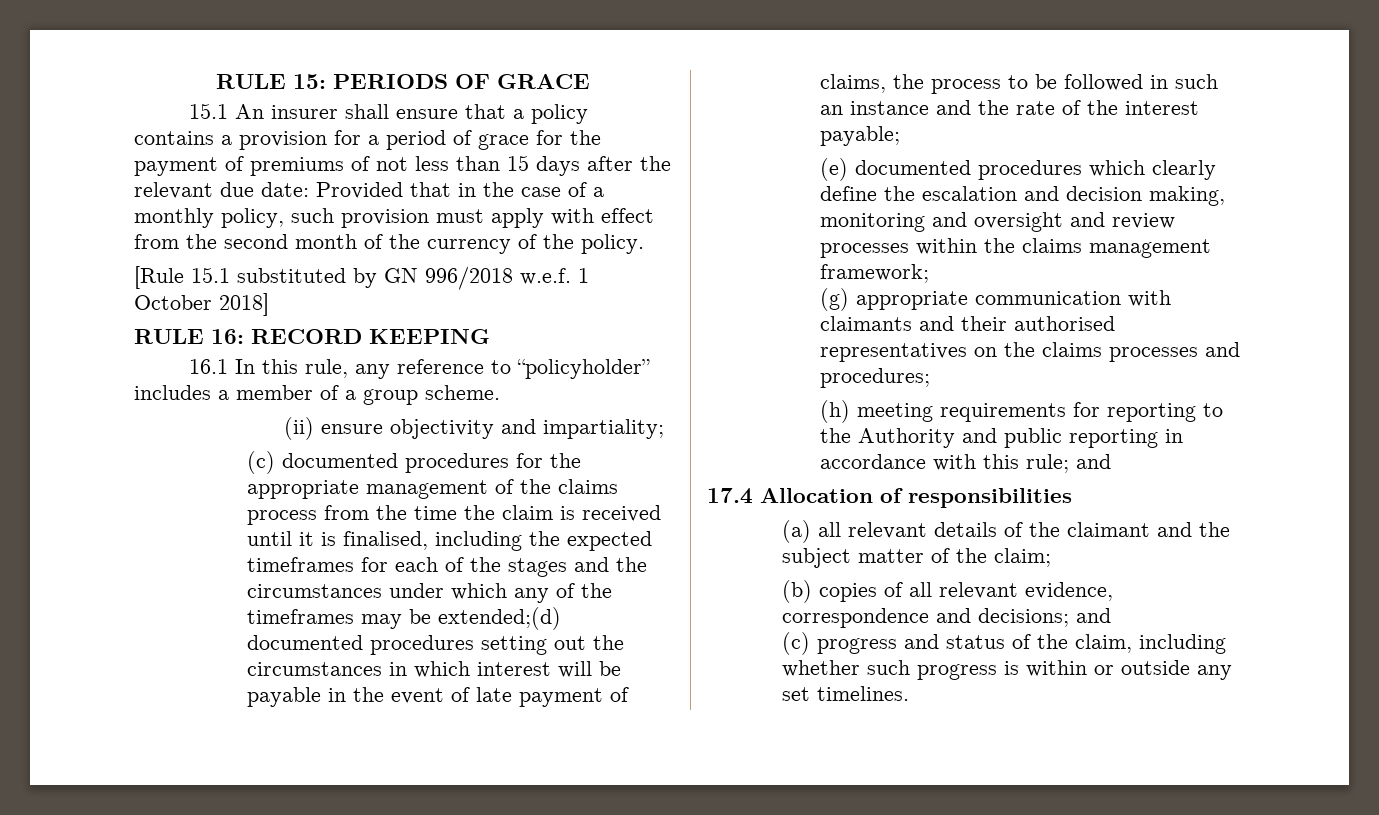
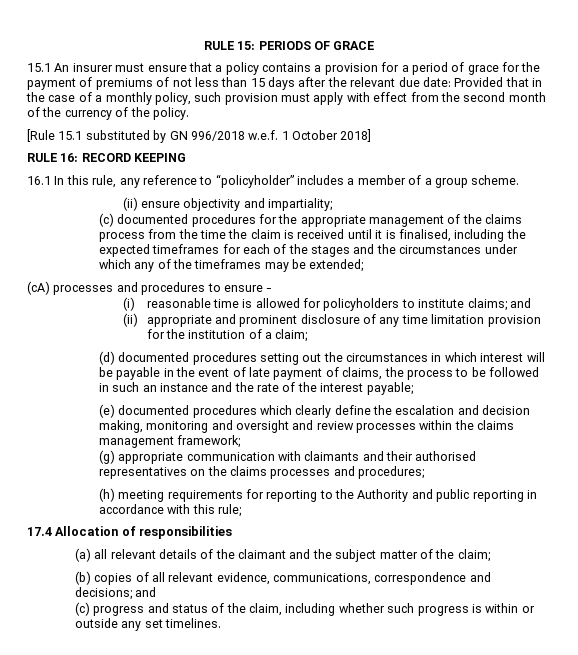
[345,104,390,119] shall -> [115,63,145,72] must
[437,607,561,630] extended;(d) -> [309,259,364,272] [27,281,273,295] [122,297,531,311] [122,313,541,327] [146,329,308,342] [98,351,115,365] extended; // (cA) processes and procedures to ensure - // (i) reasonable time is allowed for policyholders to institute claims; and // (ii) appropriate and prominent disclosure of any time limitation provision for the institution of a claim; // (d)
[1075,454,1111,469] and -> (241, 510) none
(1114, 591) none -> [273,573,372,585] communications,

